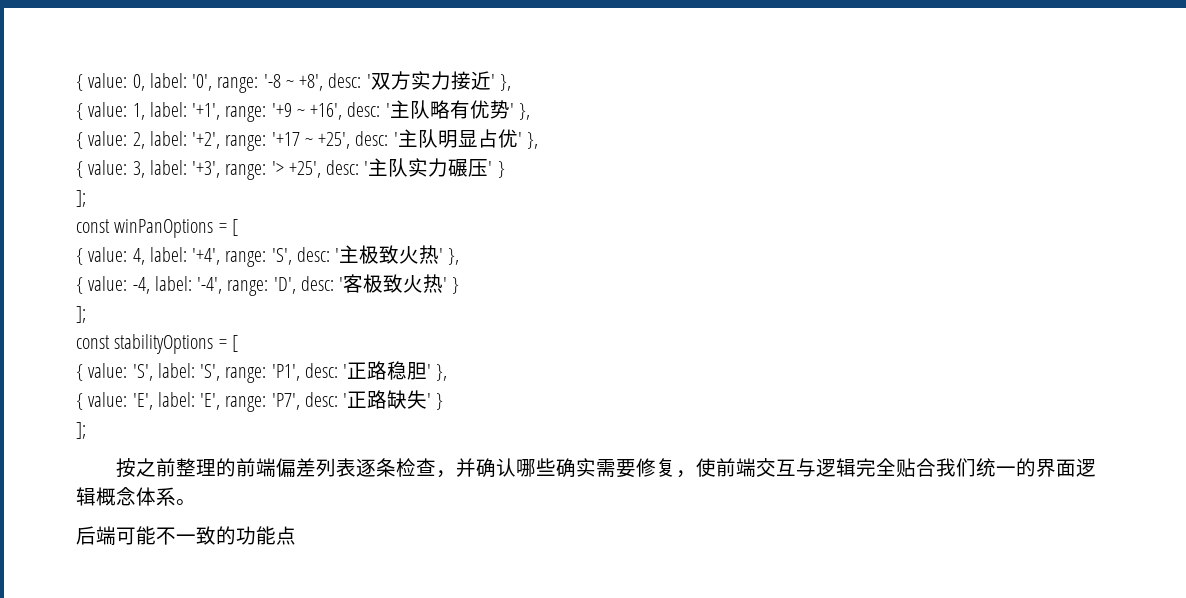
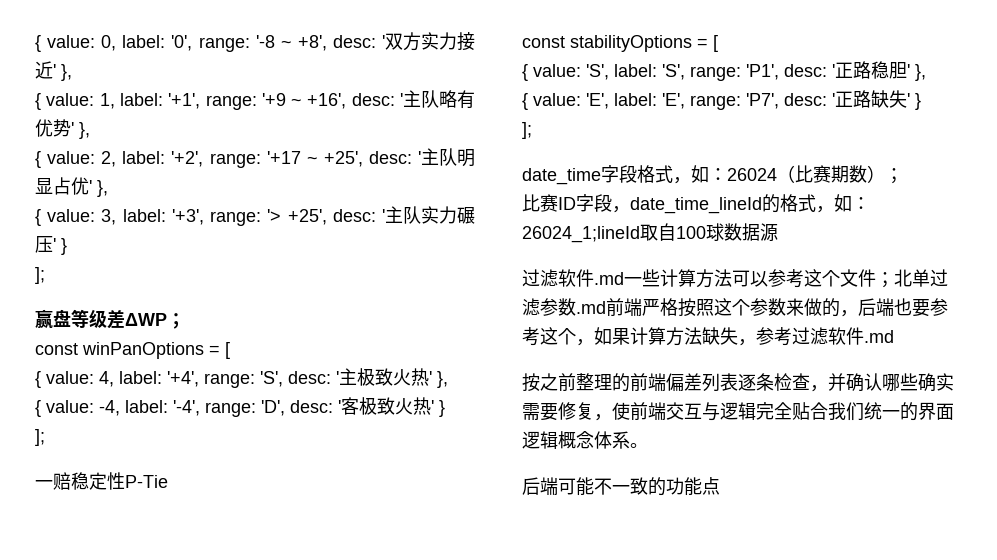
(86, 198) none -> [35,309,185,329] // 赢盘等级差ΔWP；
(86, 314) none -> [35,472,168,490] // 一赔稳定性P-Tie
(86, 430) none -> [522,165,903,185] [522,194,870,214] [522,223,778,243] [522,269,948,288] [522,298,948,317] [522,327,894,346] // date_time字段格式，如：26024（比赛期数）； // 比赛ID字段，date_time_lineId的格式，如：26024_1;lineId取自100球数据源 // 过滤软件.md一些计算方法可以参考这个文件；北单过滤参数.md前端严格按照这个参数来做的，后端也要参考这个，如果计算方法缺失，参考过滤软件.md

